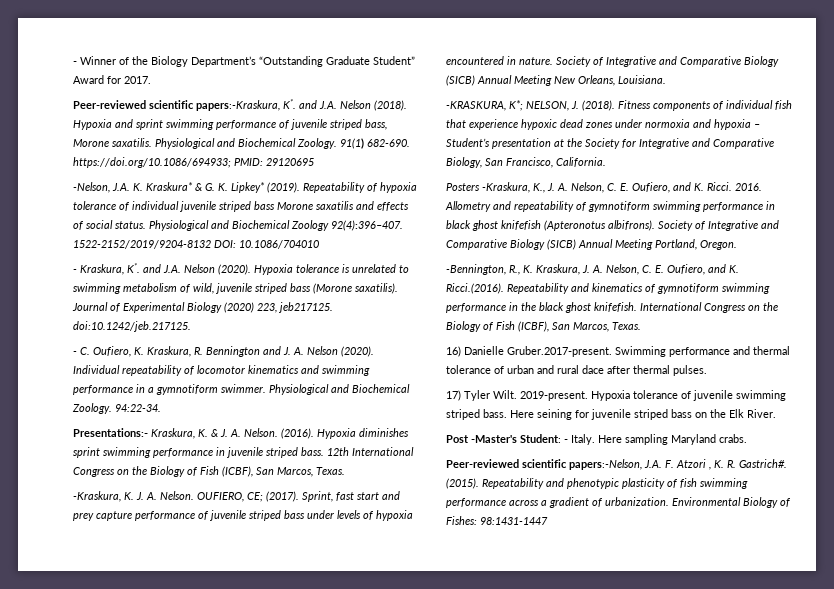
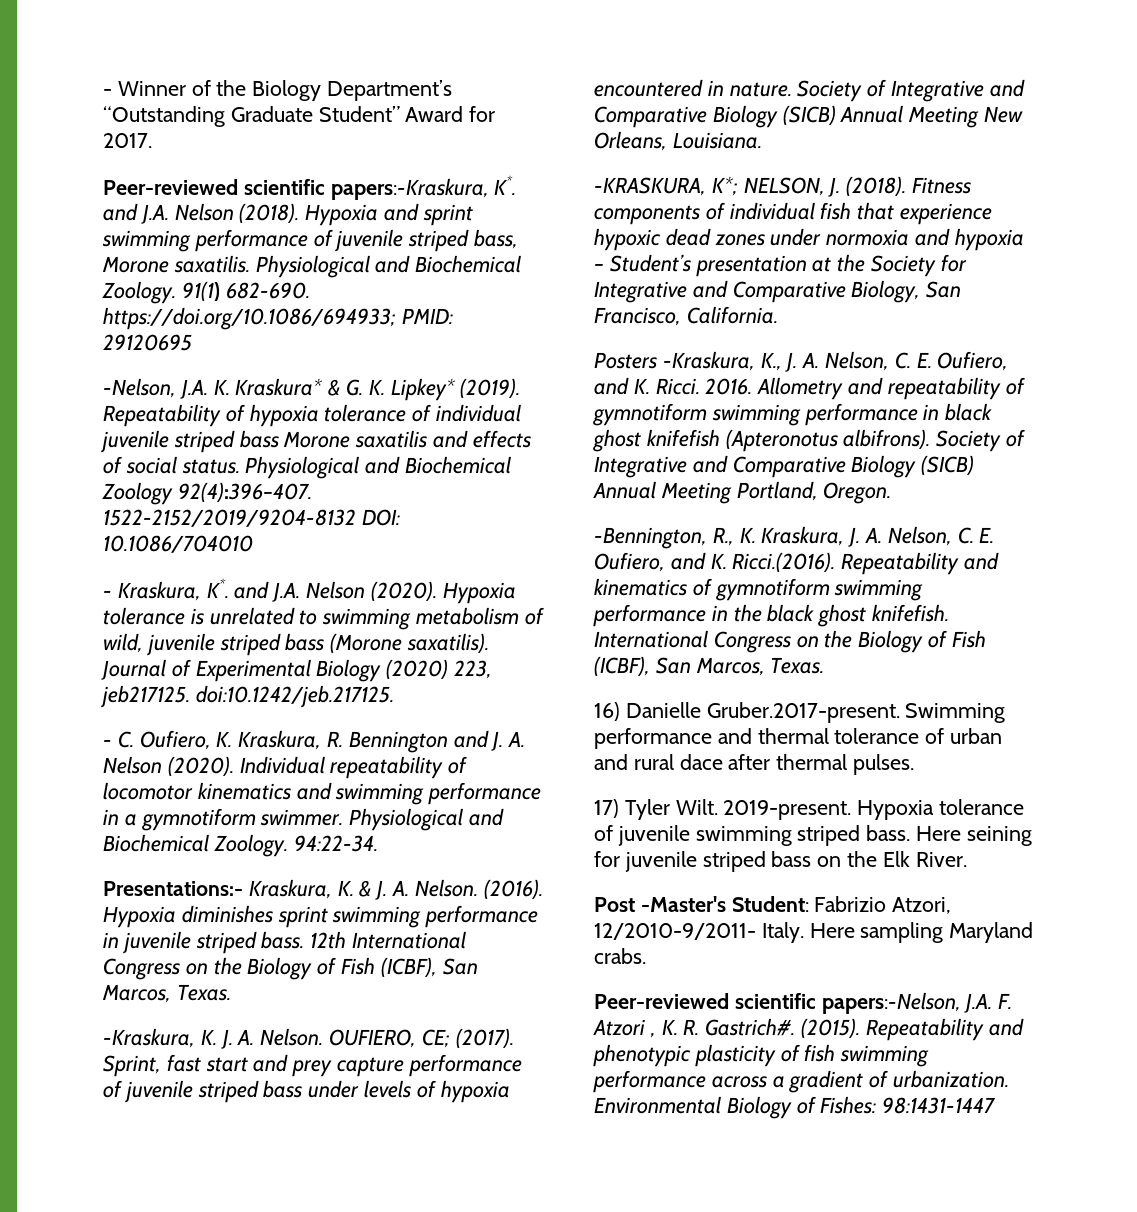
[564,439,568,443] - -> [814,896,952,914] [594,923,756,940] Fabrizio Atzori, 12/2010-9/2011-

